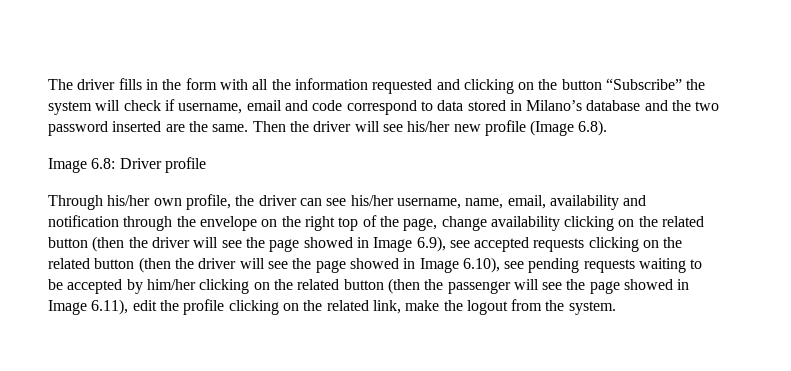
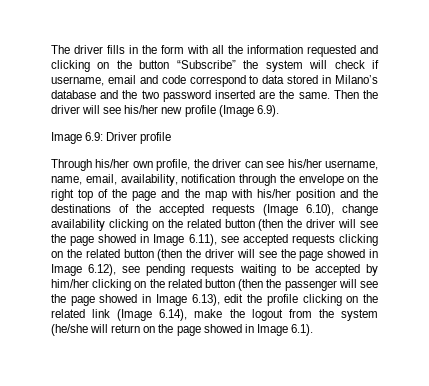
[578,120,608,136] [48,158,116,173] 6.8). // Image 6.8: -> [256,105,279,117] [51,132,104,144] 6.9). // Image 6.9:
[549,195,647,210] availability and -> [120,174,178,186] availability,
[403,218,438,231] page, -> [132,189,378,201] [51,204,334,216] page and the map with his/her position and the destinations of the accepted requests (Image 6.10),
[416,236,446,252] 6.9), -> [188,234,217,246] 6.11),
[462,257,500,273] 6.10), -> [88,264,117,276] 6.12),
[91,299,129,315] 6.11), -> [191,294,220,306] 6.13),
[372,300,401,314] link, -> [92,309,188,321] link (Image 6.14),
[568,301,616,315] system. -> [341,309,378,321] [51,324,313,336] system (he/she will return on the page showed in Image 6.1).

